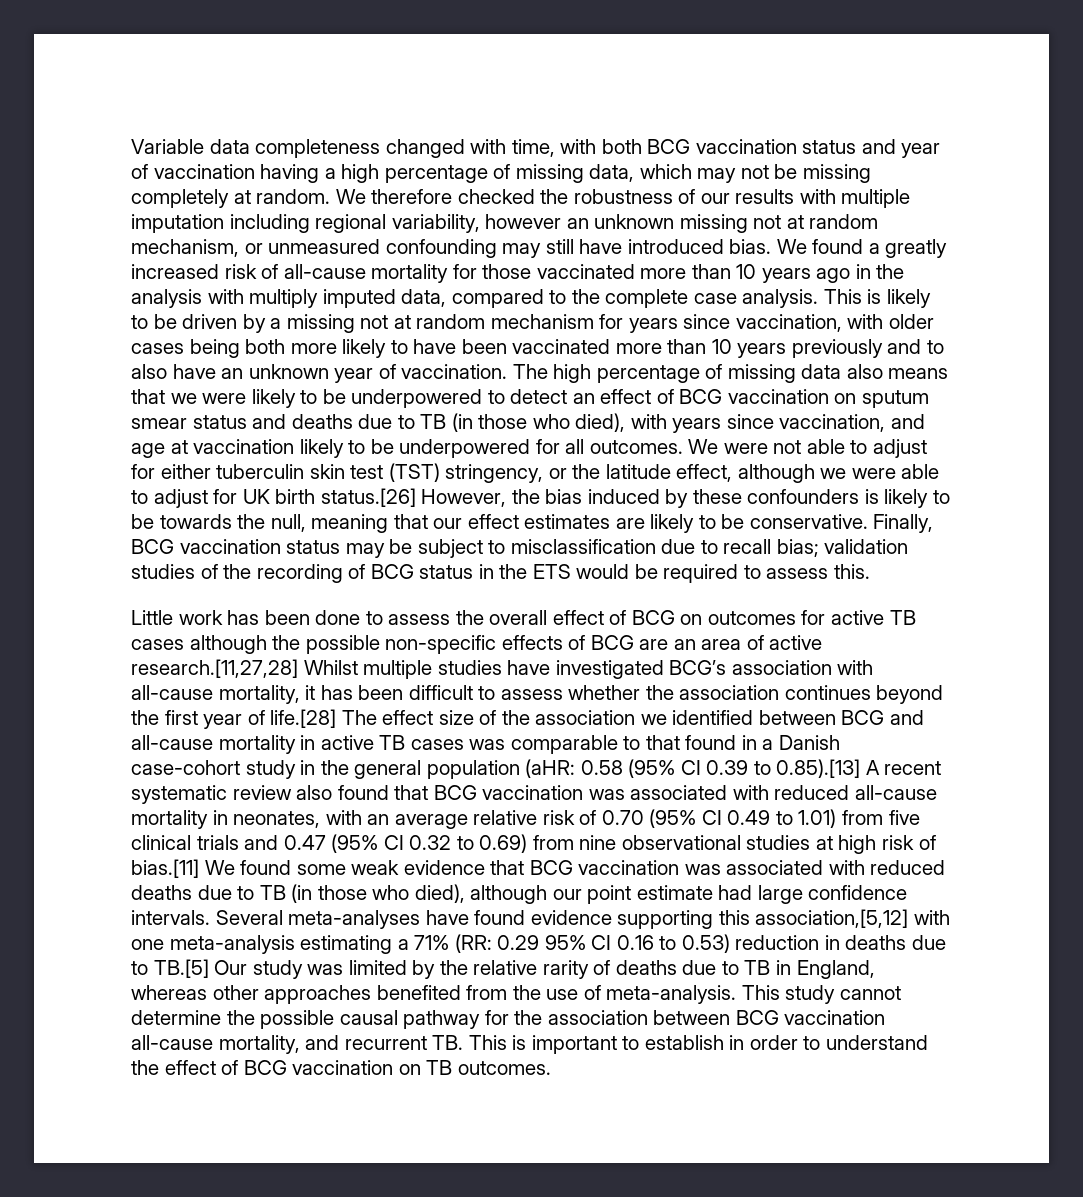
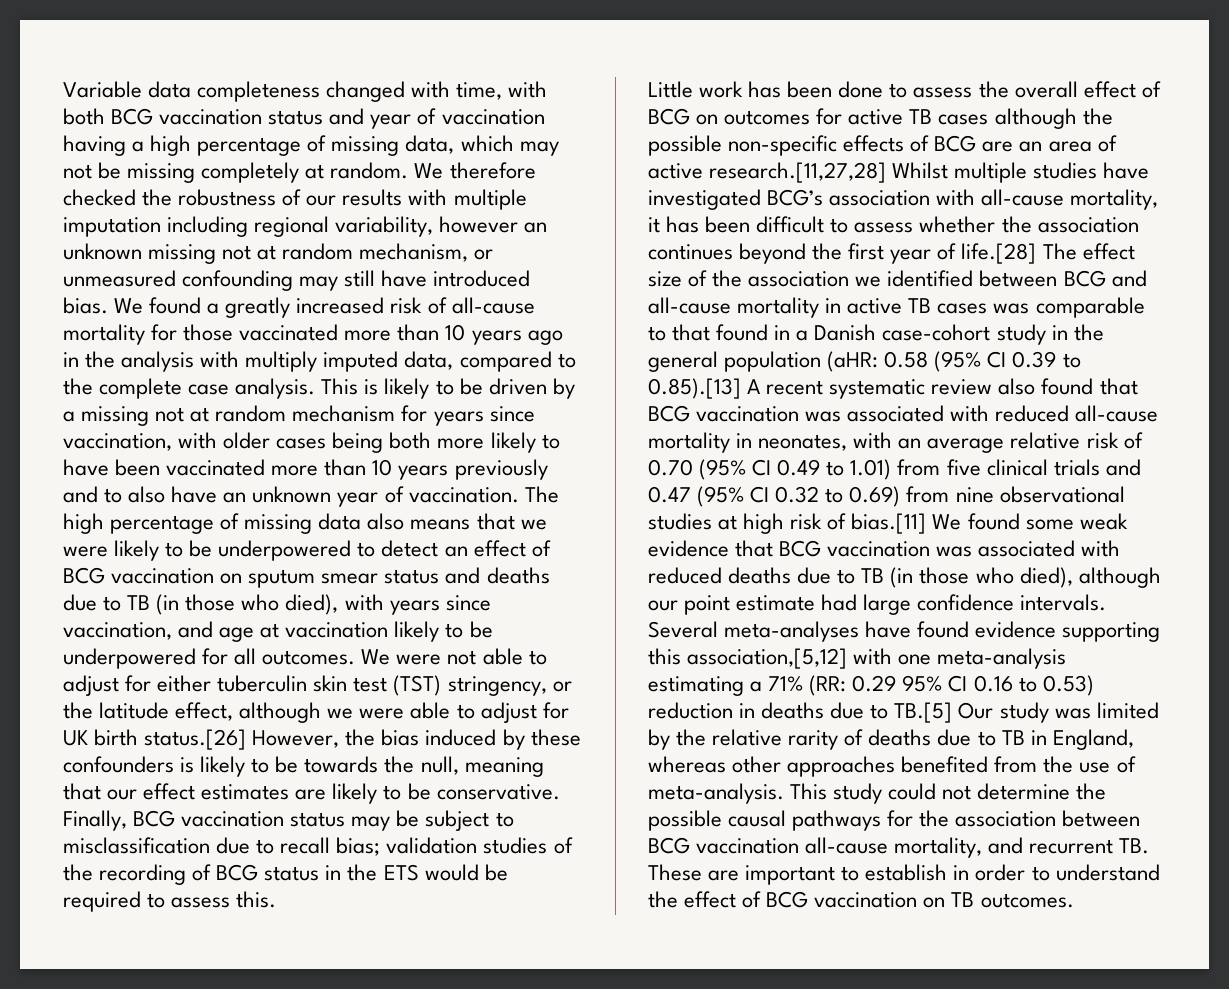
[839,986,901,1000] cannot -> [888,783,972,800] could not
[403,1010,481,1029] pathway -> [792,810,882,831] pathways
[468,1035,527,1050] This is -> [648,864,740,881] These are

